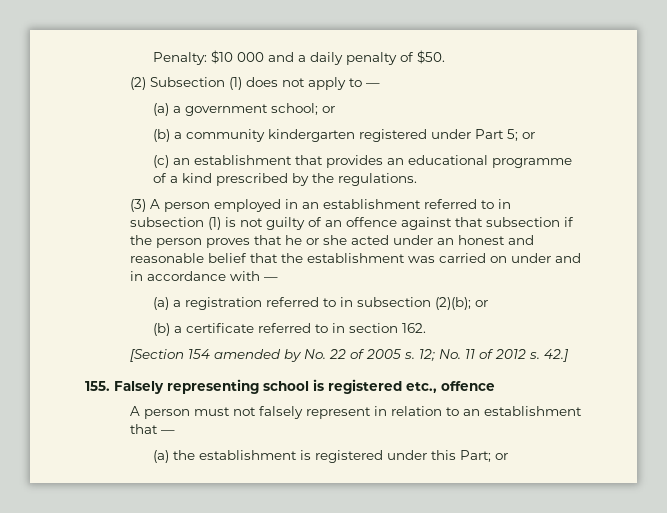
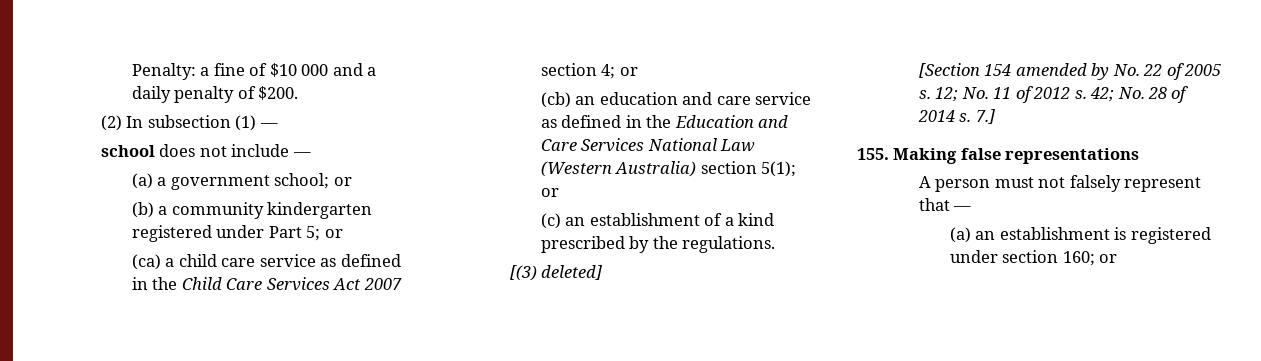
(207, 58) none -> [200,63,268,76] a fine of
[416,50,445,64] $50. -> [258,86,299,100] $200.
[150,77,363,90] Subsection (1) does not apply to -> [126,115,278,131] [100,144,290,157] In subsection (1) — // school does not include
[152,155,572,168] (c) an establishment that provides an educational programme -> [131,254,401,270] [131,277,402,291] [540,63,638,79] [540,92,812,108] [540,115,789,128] [540,138,756,152] [540,161,797,177] [540,188,559,197] [540,213,700,229] (ca) a child care service as defined in the Child Care Services Act 2007 section 4; or // (cb) an education and care service as defined in the Education and Care Services National Law (Western Australia) section 5(1); or // (c) an establishment
[130,199,512,212] [130,217,575,230] [130,235,535,248] [130,253,582,263] [130,271,279,281] [152,297,488,310] [152,323,426,336] (3) A person employed in an establishment referred to in subsection (1) is not guilty of an offence against that subsection if the person proves that he or she acted under an honest and reasonable belief that the establishment was carried on under and in accordance with — // (a) a registration referred to in subsection (2)(b); or // (b) a certificate referred to in section 162. -> [509,265,603,281] [(3) deleted]
[544,349,570,362] [85,379,495,394] 42.] // 155. Falsely representing school is registered etc., offence -> [1090,86,1190,103] [917,109,995,124] [857,148,1140,164] 42; No. 28 of 2014 s. 7.] // 155. Making false representations
[374,406,583,416] in relation to an establishment -> (1202, 184) none
[172,450,195,460] the -> [975,231,996,240] an
[430,450,491,462] this Part; -> [1002,250,1095,266] section 160;

